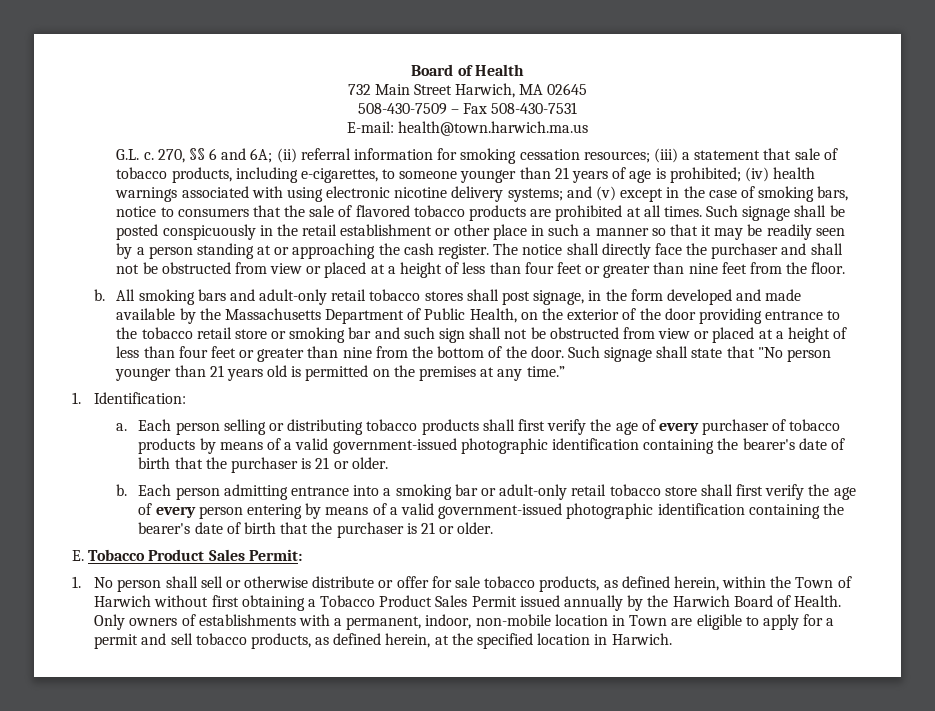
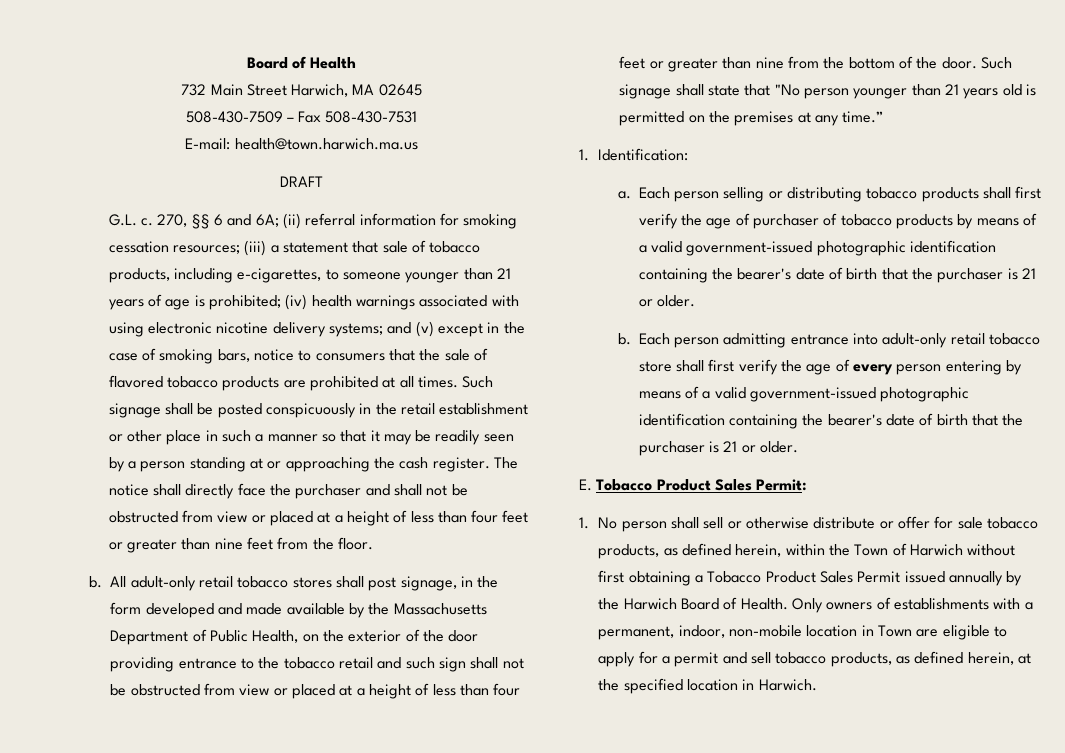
(589, 128) none -> [280,176,323,187] // DRAFT
[138,289,255,305] smoking bars and -> (127, 581) none
[234,327,372,343] store or smoking bar -> (373, 663) none
[658,422,699,434] every -> (750, 219) none
[383,484,496,500] a smoking bar or -> (878, 339) none

